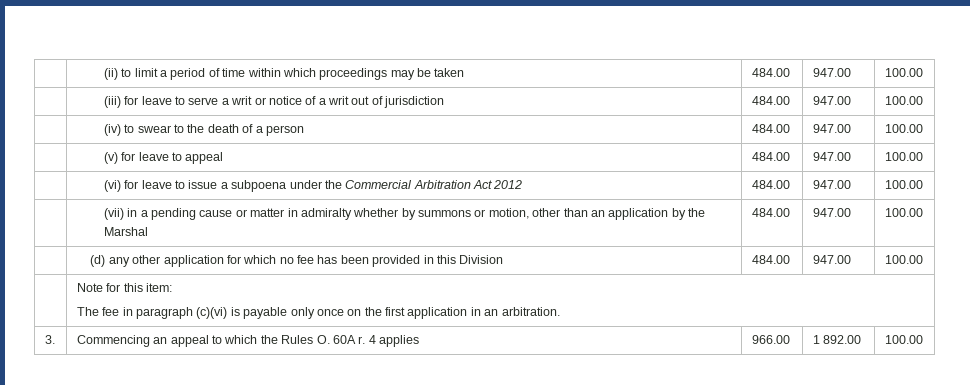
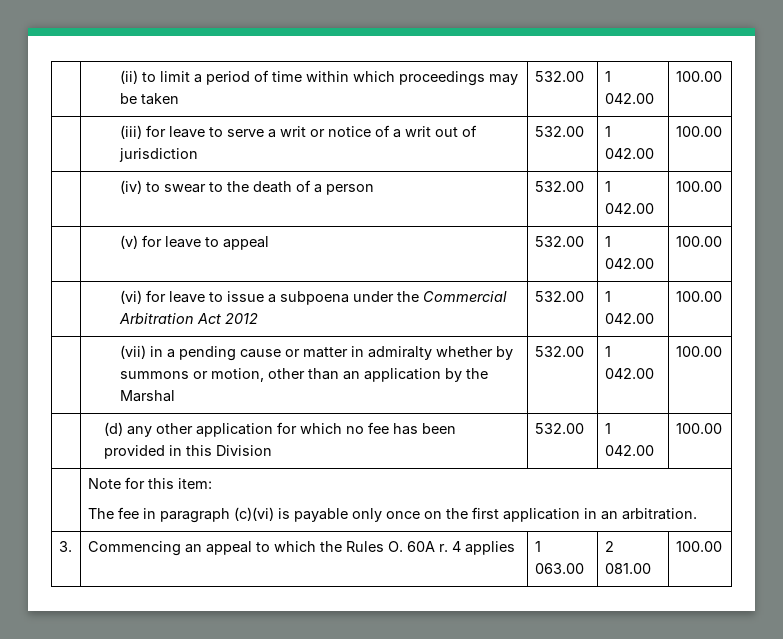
[751,68,790,77] [812,68,851,77] 484.00 | 947.00 -> [534,71,584,82] [604,71,611,82] [604,93,654,104] 532.00 | 1 042.00
[751,96,790,105] [812,96,851,105] 484.00 | 947.00 -> [534,126,584,137] [604,126,611,137] [604,148,654,159] 532.00 | 1 042.00
[751,124,790,133] [812,124,851,133] 484.00 | 947.00 -> [534,181,584,192] [604,181,611,192] [604,203,654,214] 532.00 | 1 042.00
[751,152,790,161] [812,152,851,161] 484.00 | 947.00 -> [534,236,584,247] [604,236,611,247] [604,258,654,269] 532.00 | 1 042.00
[751,180,790,189] [812,180,851,189] 484.00 | 947.00 -> [534,291,584,302] [604,291,611,302] [604,313,654,324] 532.00 | 1 042.00
[751,208,790,217] [812,208,851,217] 484.00 | 947.00 -> [534,346,584,357] [604,346,611,357] [604,368,654,379] 532.00 | 1 042.00
[751,255,790,264] [812,255,851,264] 484.00 | 947.00 -> [534,423,584,434] [604,423,611,434] [604,445,654,456] 532.00 | 1 042.00
[751,335,790,344] [812,335,862,344] 966.00 | 1 892.00 -> [534,541,541,552] [534,563,584,574] [604,541,614,552] [604,563,651,574] 1 063.00 | 2 081.00

